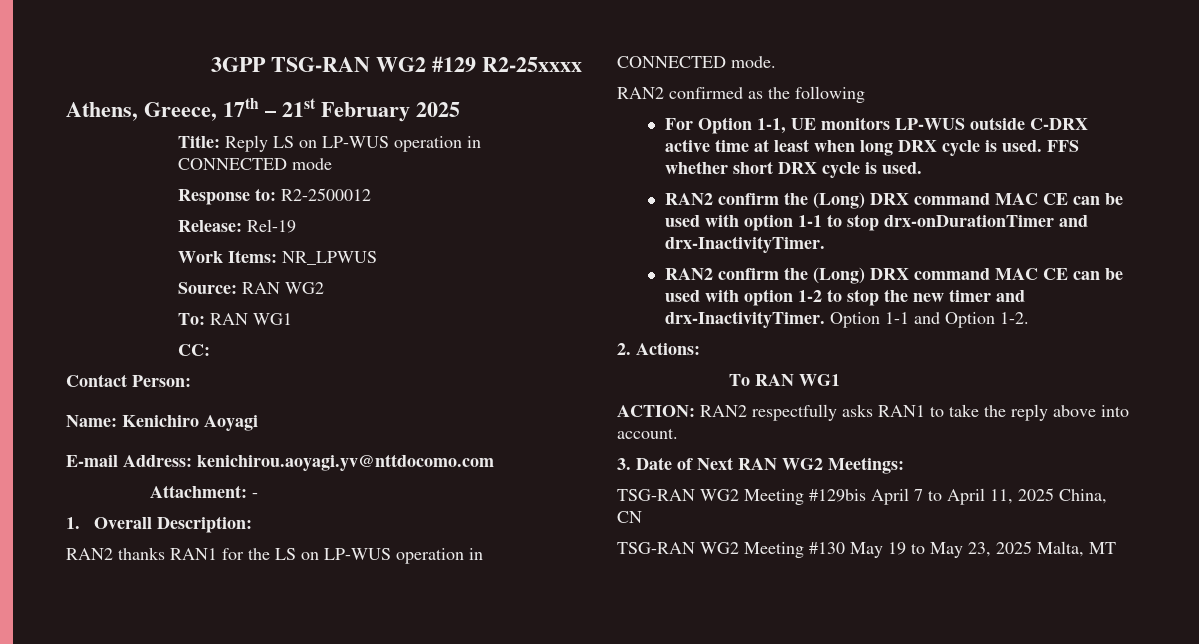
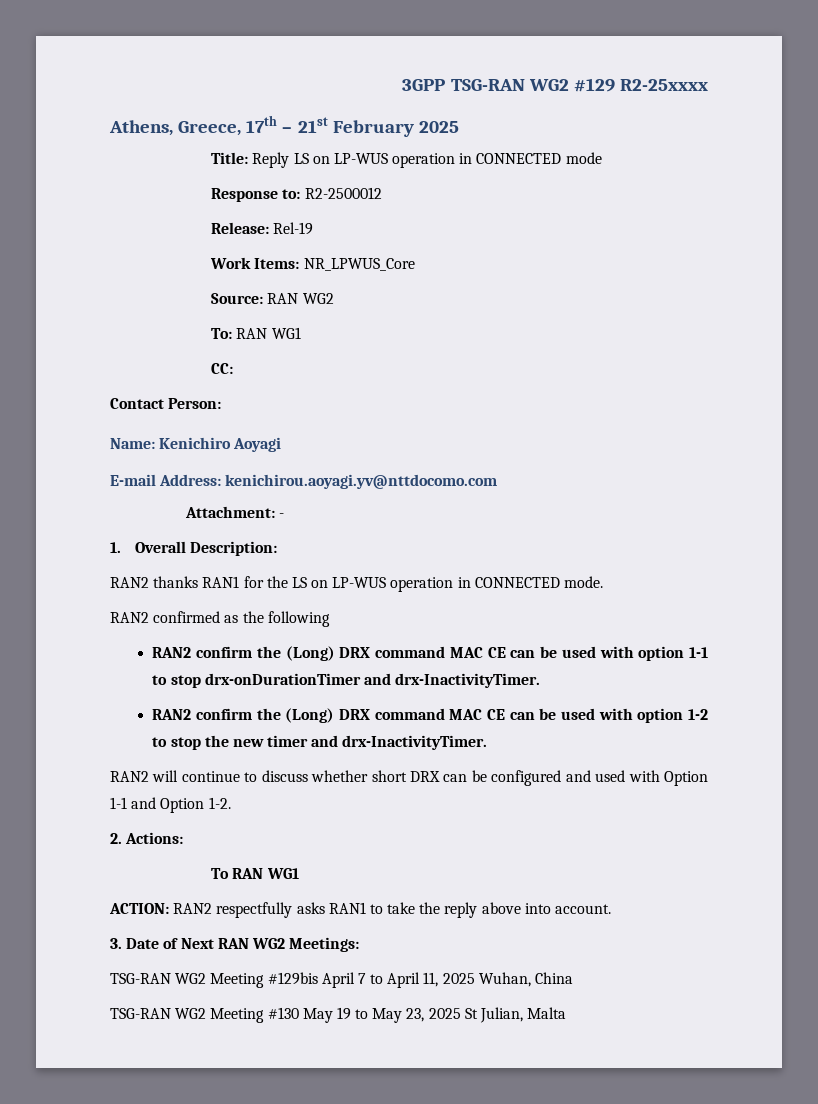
[281,251,377,265] NR_LPWUS -> [303,258,415,271] NR_LPWUS_Core
[664,117,1088,134] [664,139,1079,156] [664,161,922,178] // For Option 1-1, UE monitors LP-WUS outside C-DRX active time at least when long DRX cycle is used. FFS whether short DRX cycle is used. -> (330, 619) none
(825, 319) none -> [110,770,660,786] // RAN2 will continue to discuss whether short DRX can be configured and used with
[1059,489,1107,504] [617,511,642,523] China, CN -> [478,972,574,987] Wuhan, China
[1037,541,1116,557] Malta, MT -> [464,1007,567,1023] St Julian, Malta

